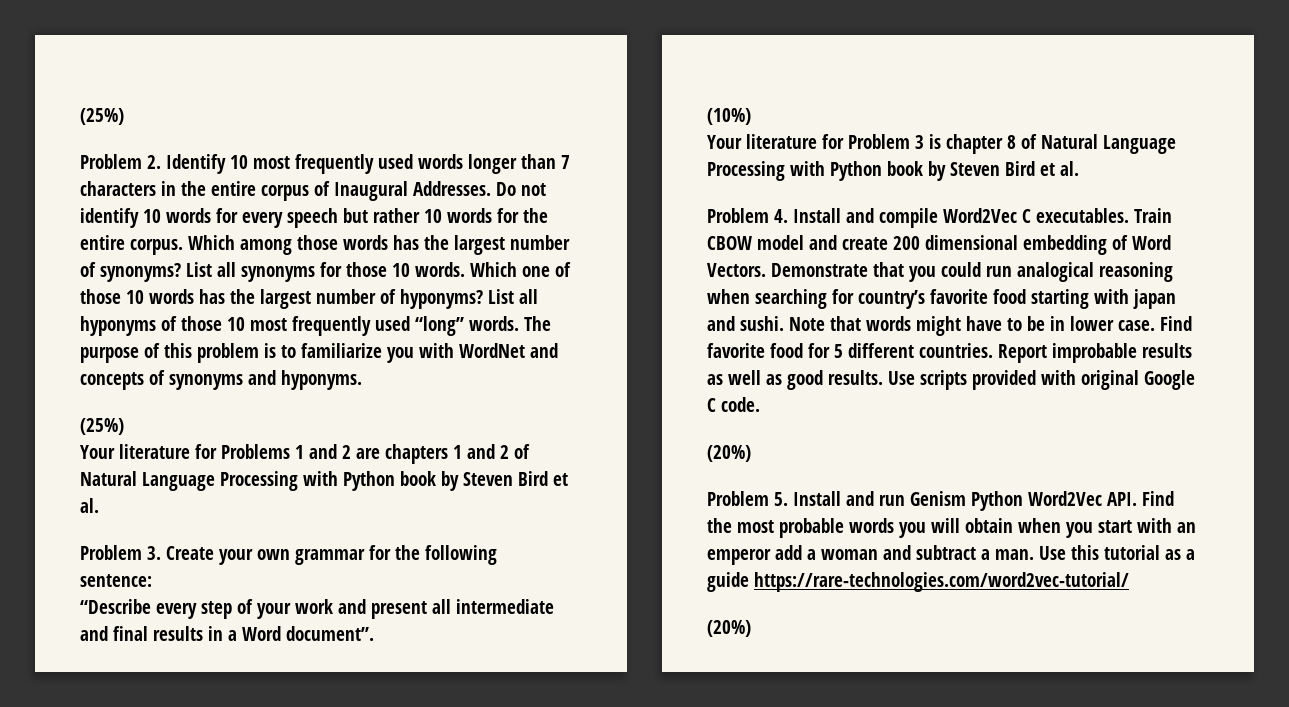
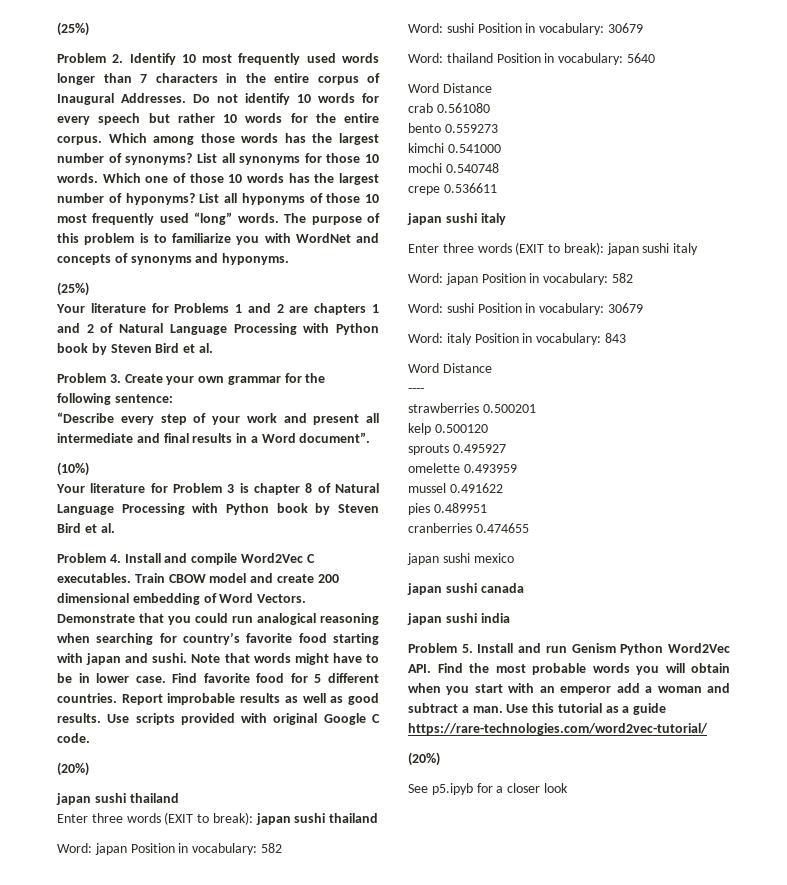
(751, 453) none -> [56,793,179,805] [57,812,379,825] [57,843,282,855] [408,23,643,35] [408,53,655,65] [408,83,492,93] [408,103,490,113] [408,123,498,133] [408,143,501,153] [408,163,499,173] [408,183,497,195] [407,213,506,225] [408,242,699,255] [408,273,633,285] [408,303,643,315] [408,333,626,345] [408,363,492,373] [408,388,424,393] [408,403,536,413] [408,423,488,435] [408,444,506,455] [408,463,517,473] [408,483,503,493] [408,503,487,515] [408,523,529,533] [407,553,514,565] [407,583,524,595] [407,613,510,625] // japan sushi thailand // Enter three words (EXIT to break): japan sushi thailand // Word: japan Position in vocabulary: 582 // Word: sushi Position in vocabulary: 30679 // Word: thailand Position in vocabulary: 5640 // Word Distance // crab 0.561080 // bento 0.559273 // kimchi 0.541000 // mochi 0.540748 // crepe 0.536611 // japan sushi italy // Enter three words (EXIT to break): japan sushi italy // Word: japan Position in vocabulary: 582 // Word: sushi Position in vocabulary: 30679 // Word: italy Position in vocabulary: 843 // Word Distance // ---- // strawberries 0.500201 // kelp 0.500120 // sprouts 0.495927 // omelette 0.493959 // mussel 0.491622 // pies 0.489951 // cranberries 0.474655 // japan sushi mexico // japan sushi canada // japan sushi india
(751, 628) none -> [408,783,568,795] // See p5.ipyb for a closer look

